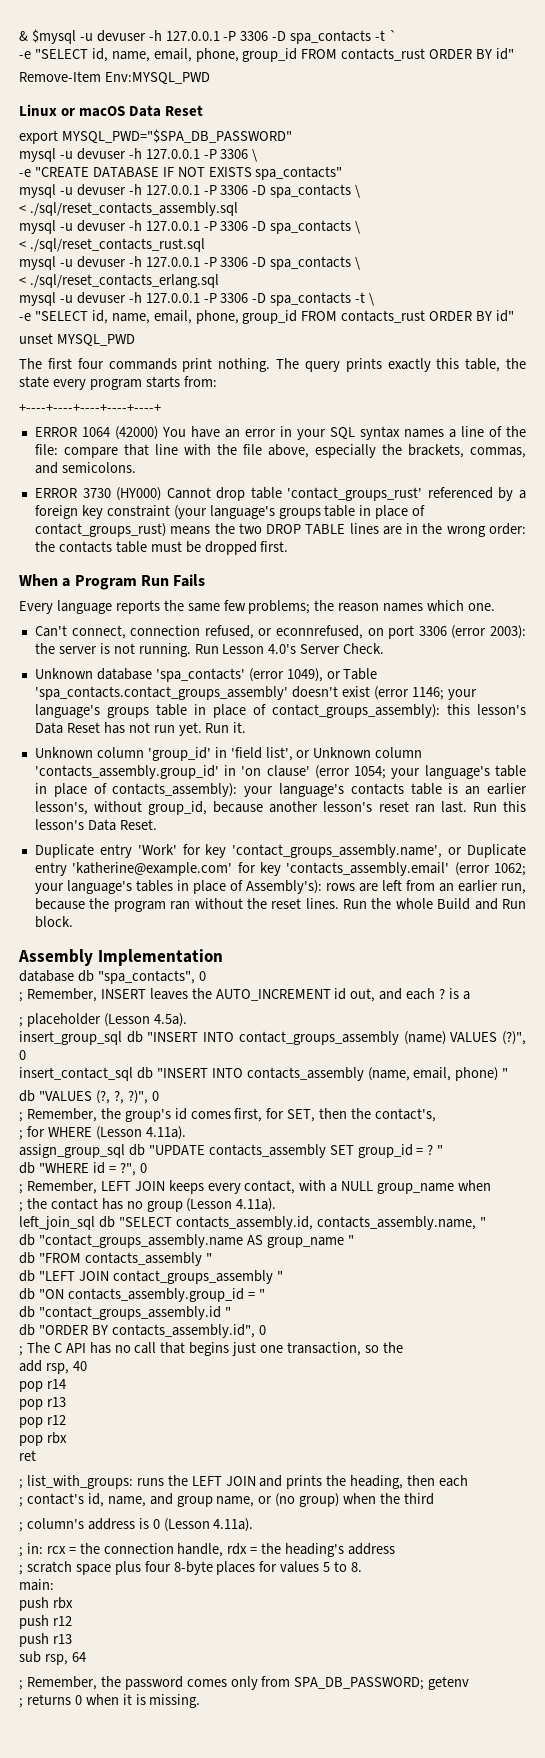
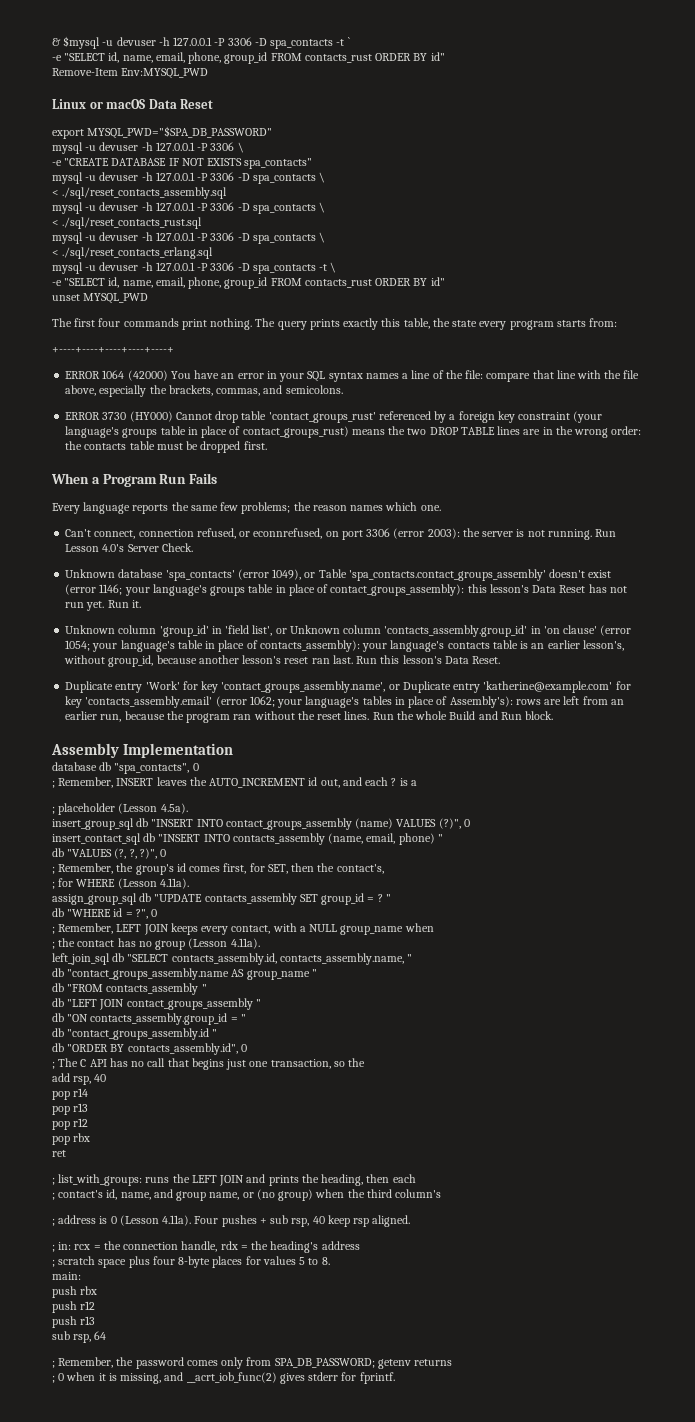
[19,1518,84,1532] // ; column's -> [395,1189,442,1198] [52,1218,55,1226] column's // ;
(254, 1525) none -> [194,1215,411,1227] Four pushes + sub rsp, 40 keep rsp aligned.
[19,1694,71,1708] // ; returns -> [414,1359,453,1366] [52,1375,55,1383] returns // ;
[149,1694,201,1708] missing. -> [120,1372,395,1384] missing, and __acrt_iob_func(2) gives stderr for fprintf.

